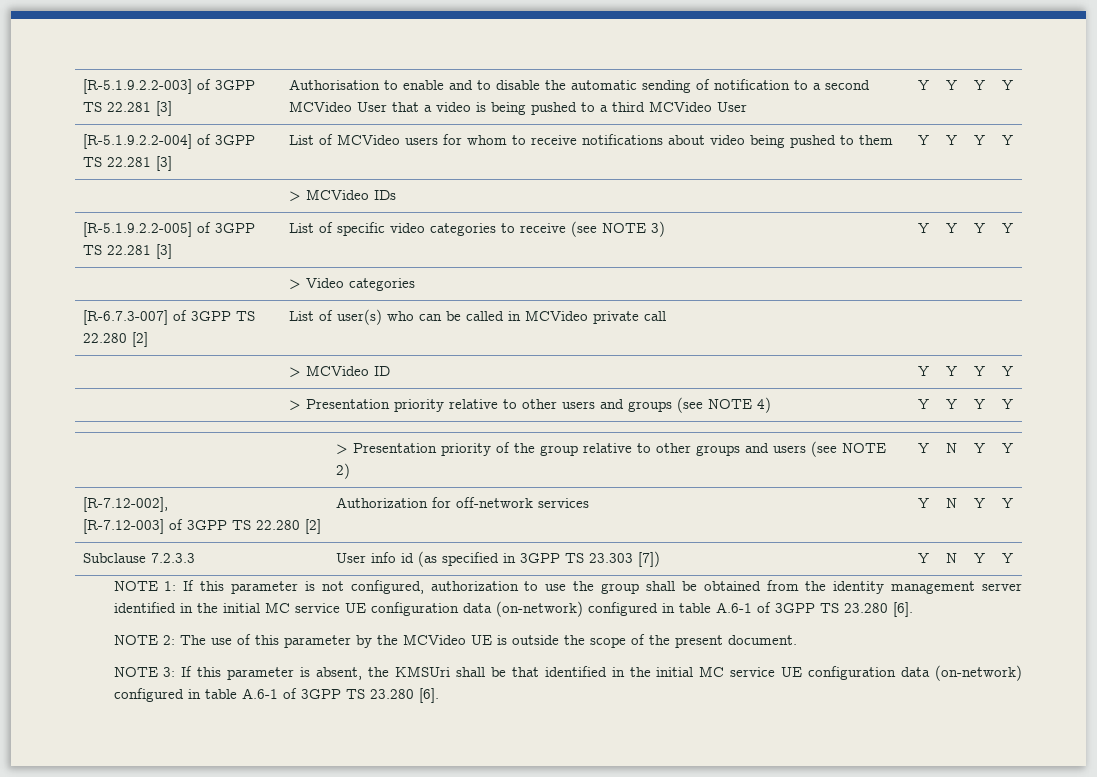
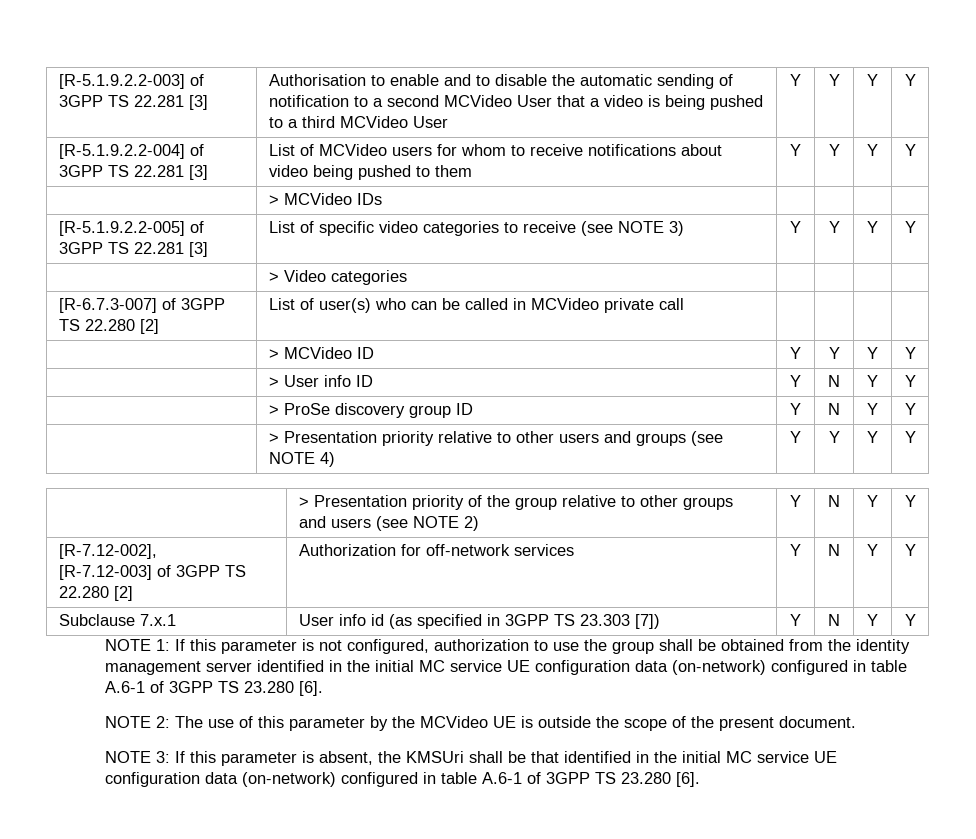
(1013, 371) none -> [268,375,373,387] [790,375,801,387] [828,375,840,387] [867,375,878,387] [904,375,916,387] [268,403,473,418] [790,403,801,415] [828,403,840,415] [867,403,878,415] [904,403,916,415] // | > User info ID | Y | N | Y | Y // | > ProSe discovery group ID | Y | N | Y | Y
[150,553,195,563] 7.2.3.3 -> [139,614,176,626] 7.x.1

